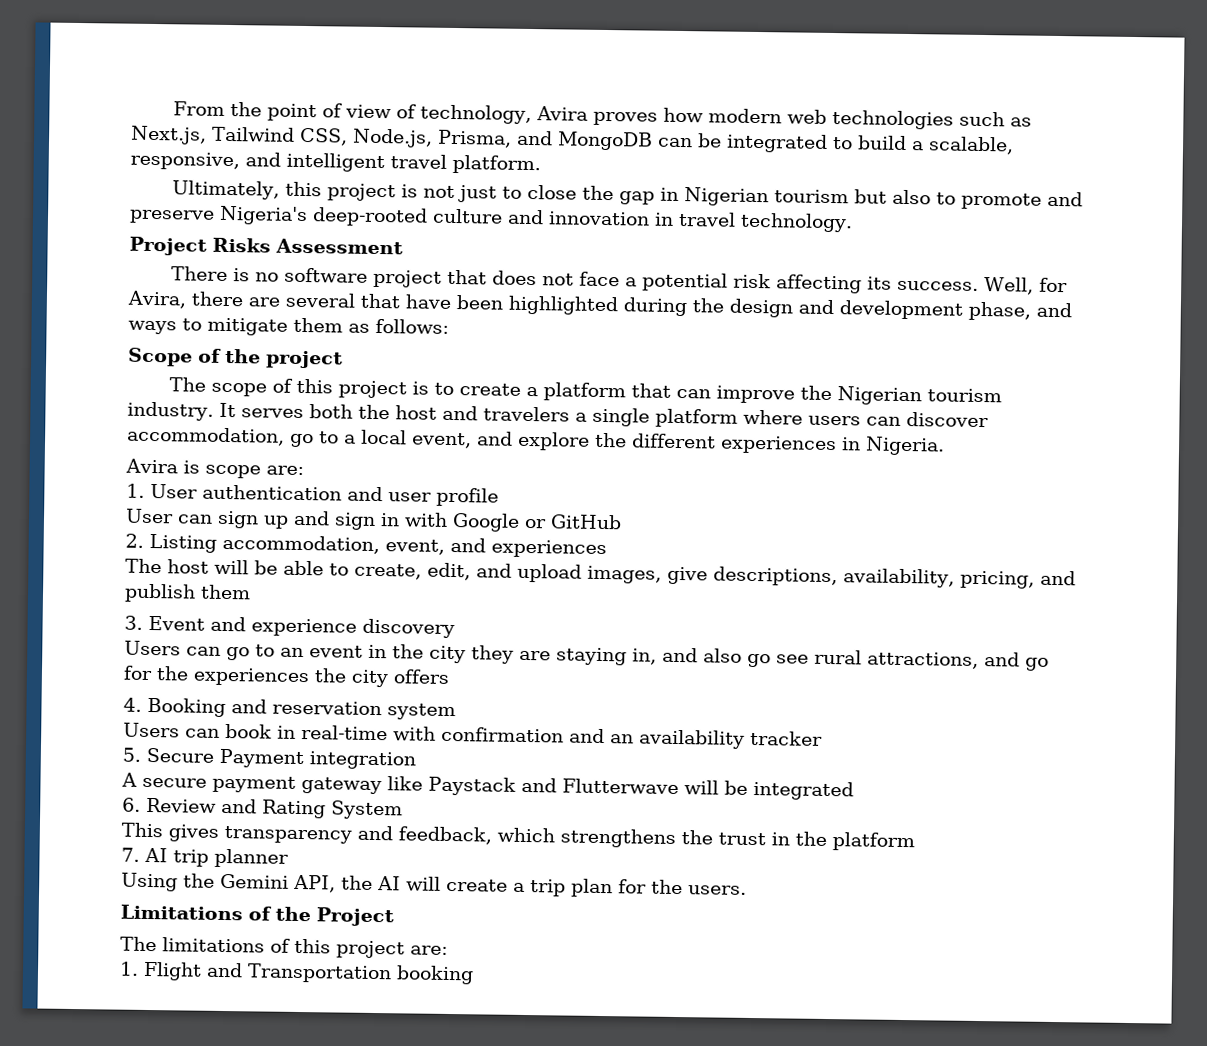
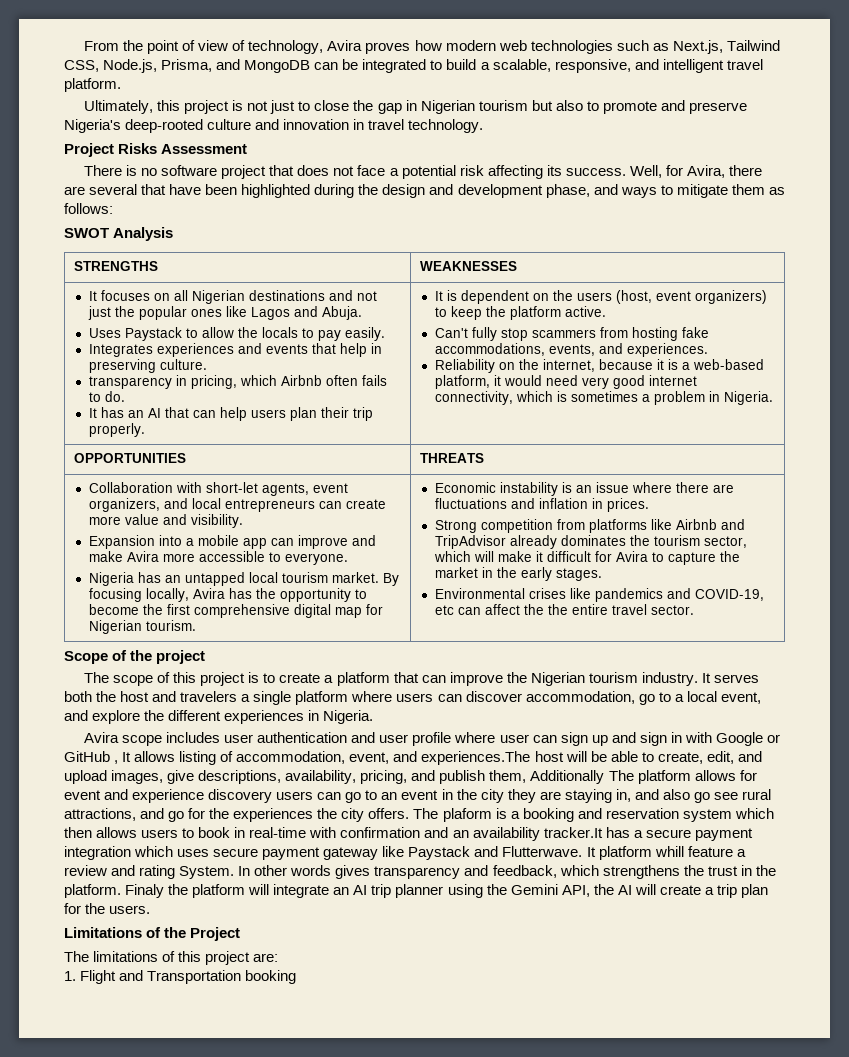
(449, 326) none -> [64,227,174,241] [73,261,158,271] [419,261,517,271] [88,290,377,304] [87,306,362,320] [88,327,385,341] [88,343,382,357] [88,359,207,373] [88,375,387,389] [88,391,125,402] [88,407,373,421] [88,423,145,437] [434,290,767,304] [434,306,606,320] [434,327,709,341] [434,343,708,357] [434,359,764,373] [434,375,697,389] [434,391,773,405] [73,453,186,463] [419,453,484,463] [88,482,348,496] [88,498,386,512] [88,514,243,528] [88,535,376,549] [88,551,348,565] [88,572,399,586] [88,588,367,602] [88,604,383,618] [88,620,196,634] [434,482,734,496] [434,498,649,512] [434,519,745,533] [434,535,747,549] [433,551,740,565] [434,567,602,581] [434,588,764,602] [434,604,694,615] // SWOT Analysis // STRENGTHS | WEAKNESSES // It focuses on all Nigerian destinations and not just the popular ones like Lagos and Abuja. // Uses Paystack to allow the locals to pay easily. // Integrates experiences and events that help in preserving culture. // transparency in pricing, which Airbnb often fails to do. // It has an AI that can help users plan their trip properly. | It is dependent on the users (host, event organizers) to keep the platform active. // Can't fully stop scammers from hosting fake accommodations, events, and experiences. // Reliability on the internet, because it is a web-based platform, it would need very good internet connectivity, which is sometimes a problem in Nigeria. // OPPORTUNITIES | THREATS // Collaboration with short-let agents, event organizers, and local entrepreneurs can create more value and visibility. // Expansion into a mobile app can improve and make Avira more accessible to everyone. // Nigeria has an untapped local tourism market. By focusing locally, Avira has the opportunity to become the first comprehensive digital map for Nigerian tourism. | Economic instability is an issue where there are fluctuations and inflation in prices. // Strong competition from platforms like Airbnb and TripAdvisor already dominates the tourism sector, which will make it difficult for Avira to capture the market in the early stages. // Environmental crises like pandemics and COVID-19, etc can affect the the entire travel sector.
[182,460,304,479] [126,483,198,499] is scope are: // 1. User -> [122,732,254,746] scope includes user
[125,508,174,524] // User -> [454,732,529,743] where user
[125,533,217,553] // 2. Listing -> [114,751,234,765] , It allows listing of
[491,539,607,559] [125,558,162,574] experiences // The -> [421,751,531,765] experiences.The
[200,584,251,600] [124,615,205,631] them // 3. Event -> [489,770,757,784] [64,790,101,800] them, Additionally The platform allows for event
[124,640,181,656] // Users -> [276,791,314,800] users
[393,669,450,684] [123,697,456,721] [123,722,220,738] offers // 4. Booking and reservation system // Users can -> [368,808,774,822] [64,827,195,838] offers. The plaform is a booking and reservation system which then allows users to
[750,730,823,746] [122,747,304,769] tracker // 5. Secure Payment -> [543,827,753,841] tracker.It has a secure payment
[121,772,137,787] // A -> [134,846,210,857] which uses
[561,778,854,801] [122,797,403,820] [121,822,163,838] Flutterwave will be integrated // 6. Review and Rating System // This -> [502,846,746,860] [64,865,332,879] Flutterwave. It platform whill feature a review and rating System. In other words
[832,832,915,852] [121,847,140,862] platform // 7. -> [64,884,350,898] platform. Finaly the platform will integrate an
[121,872,178,892] // Using -> [447,884,483,898] using

